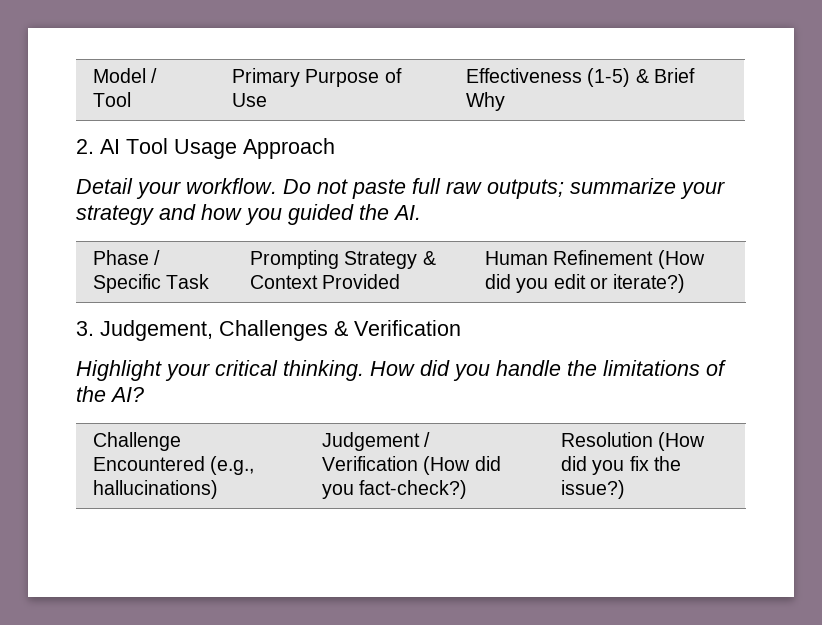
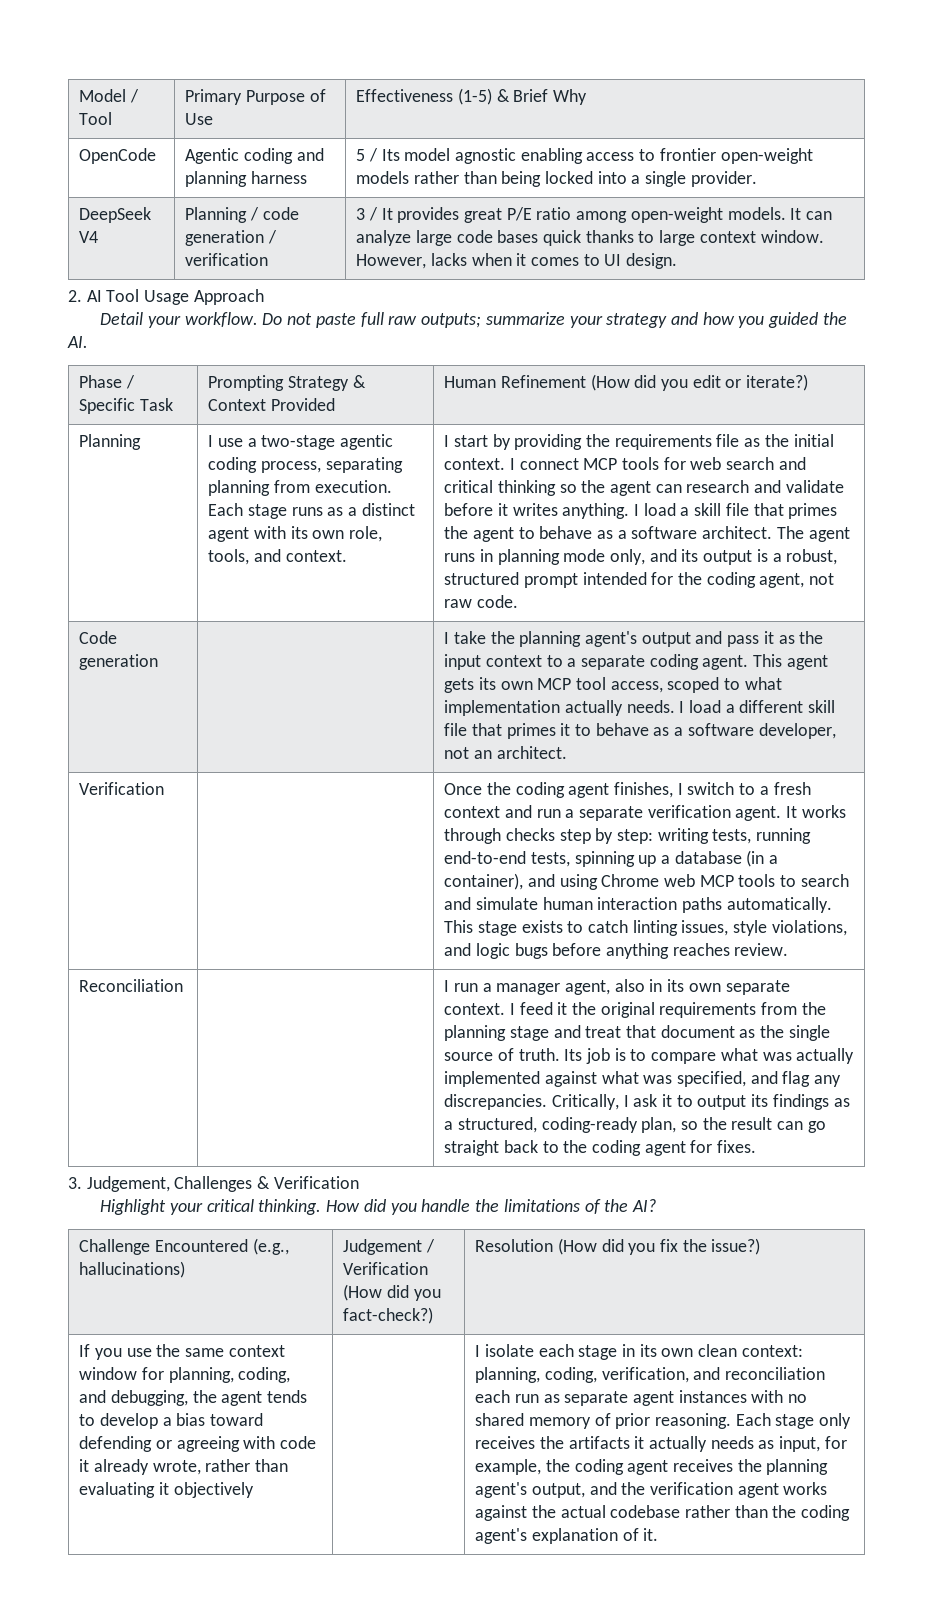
(506, 101) none -> [79,148,157,164] [185,148,324,164] [185,171,307,187] [356,148,813,164] [356,171,757,187] [79,207,152,223] [79,231,99,243] [185,207,299,223] [185,230,277,246] [185,253,269,266] [356,207,833,223] [356,230,824,246] [356,253,678,269] // OpenCode | Agentic coding and planning harness | 5 / Its model agnostic enabling access to frontier open-weight models rather than being locked into a single provider. // DeepSeek V4 | Planning / code generation / verification | 3 / It provides great P/E ratio among open-weight models. It can analyze large code bases quick thanks to large context window. However, lacks when it comes to UI design.
(686, 283) none -> [79,434,142,450] [208,434,394,450] [208,457,403,473] [208,480,392,496] [208,503,415,519] [208,526,383,542] [208,549,347,565] [444,434,834,450] [444,457,806,470] [444,480,844,496] [444,503,838,519] [444,526,850,542] [444,549,838,565] [444,572,835,588] [444,595,518,608] [79,631,118,644] [79,654,159,670] [444,631,824,647] [444,654,828,670] [444,677,782,693] [444,700,836,716] [444,723,836,739] [444,746,567,759] [79,782,165,795] [444,782,811,798] [444,805,846,821] [444,828,812,844] [444,850,779,867] [444,873,849,890] [444,897,832,913] [444,920,847,936] [444,943,789,959] [79,979,184,992] [444,979,790,995] [444,1002,826,1018] [444,1025,830,1041] [444,1048,855,1064] [444,1071,842,1087] [444,1094,850,1110] [444,1117,826,1133] [444,1140,757,1156] // Planning | I use a two-stage agentic coding process, separating planning from execution. Each stage runs as a distinct agent with its own role, tools, and context. | I start by providing the requirements file as the initial context. I connect MCP tools for web search and critical thinking so the agent can research and validate before it writes anything. I load a skill file that primes the agent to behave as a software architect. The agent runs in planning mode only, and its output is a robust, structured prompt intended for the coding agent, not raw code. // Code generation | | I take the planning agent's output and pass it as the input context to a separate coding agent. This agent gets its own MCP tool access, scoped to what implementation actually needs. I load a different skill file that primes it to behave as a software developer, not an architect. // Verification | | Once the coding agent finishes, I switch to a fresh context and run a separate verification agent. It works through checks step by step: writing tests, running end-to-end tests, spinning up a database (in a container), and using Chrome web MCP tools to search and simulate human interaction paths automatically. This stage exists to catch linting issues, style violations, and logic bugs before anything reaches review. // Reconciliation | | I run a manager agent, also in its own separate context. I feed it the original requirements from the planning stage and treat that document as the single source of truth. Its job is to compare what was actually implemented against what was specified, and flag any discrepancies. Critically, I ask it to output its findings as a structured, coding-ready plan, so the result can go straight back to the coding agent for fixes.
(626, 489) none -> [79,1344,285,1360] [79,1367,291,1383] [79,1390,308,1406] [79,1413,264,1429] [79,1436,317,1452] [79,1459,289,1475] [79,1482,254,1498] [475,1344,803,1360] [475,1367,826,1383] [475,1390,808,1406] [475,1413,852,1429] [475,1436,847,1452] [475,1459,829,1475] [475,1482,828,1498] [475,1505,851,1521] [475,1528,659,1544] // If you use the same context window for planning, coding, and debugging, the agent tends to develop a bias toward defending or agreeing with code it already wrote, rather than evaluating it objectively | | I isolate each stage in its own clean context: planning, coding, verification, and reconciliation each run as separate agent instances with no shared memory of prior reasoning. Each stage only receives the artifacts it actually needs as input, for example, the coding agent receives the planning agent's output, and the verification agent works against the actual codebase rather than the coding agent's explanation of it.

